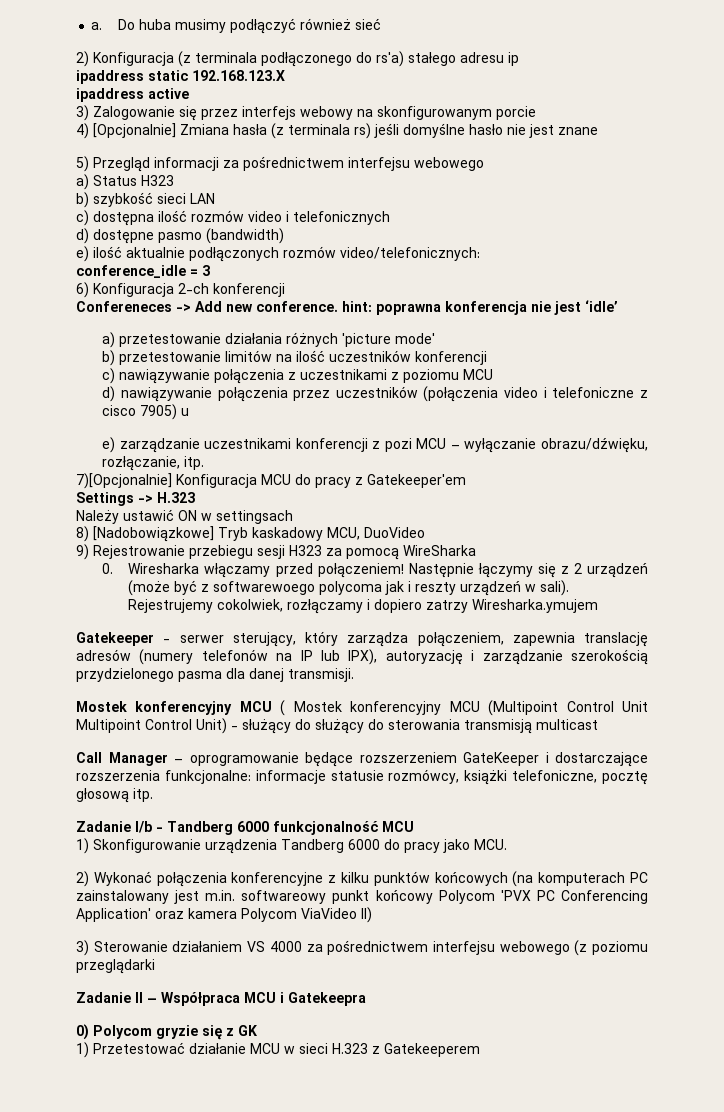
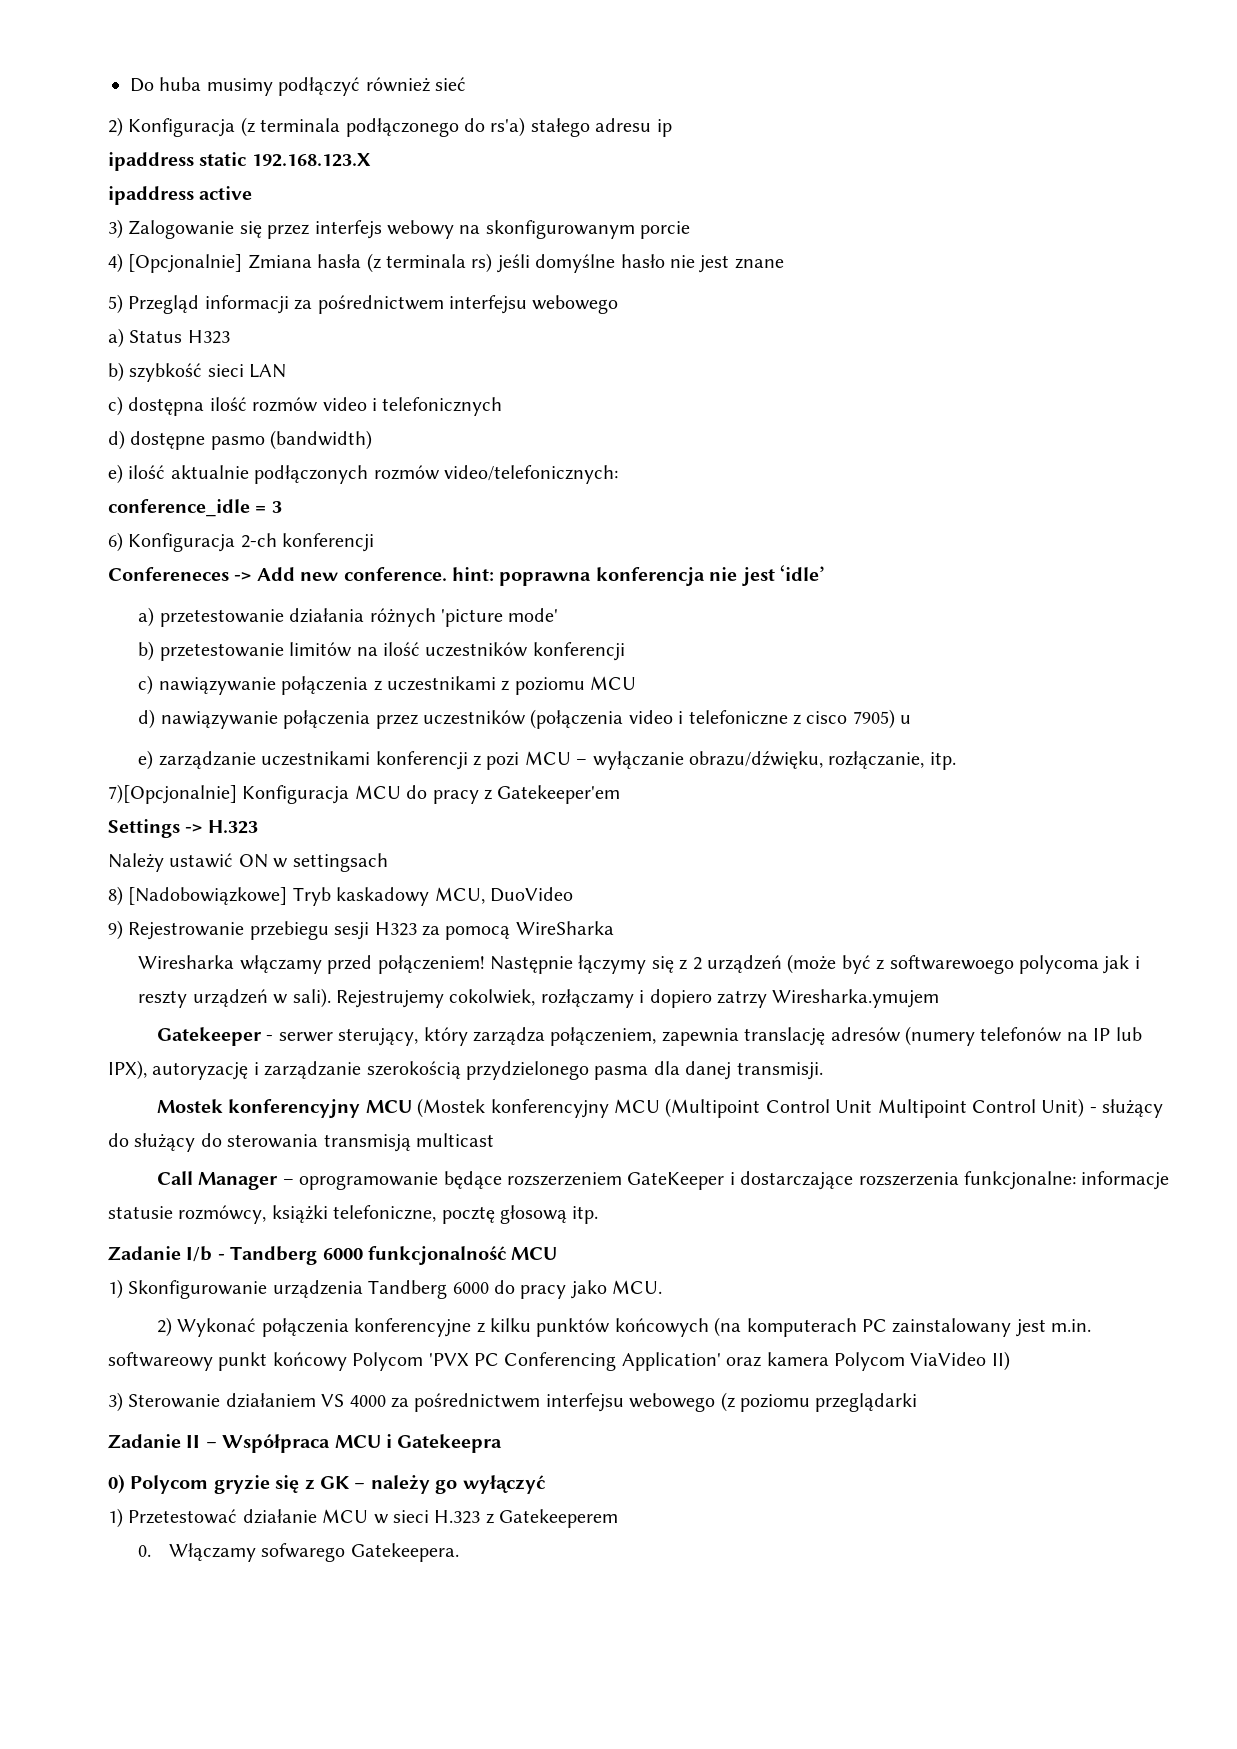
[91,22,103,30] a. -> (130, 85) none
[102,563,114,574] 0. -> (614, 928) none
[280,700,342,716] ( Mostek -> [417,1098,486,1118] (Mostek
(258, 1030) none -> [354,1475,545,1494] – należy go wyłączyć
(480, 1050) none -> [138,1543,459,1562] // 0. Włączamy sofwarego Gatekeepera.

